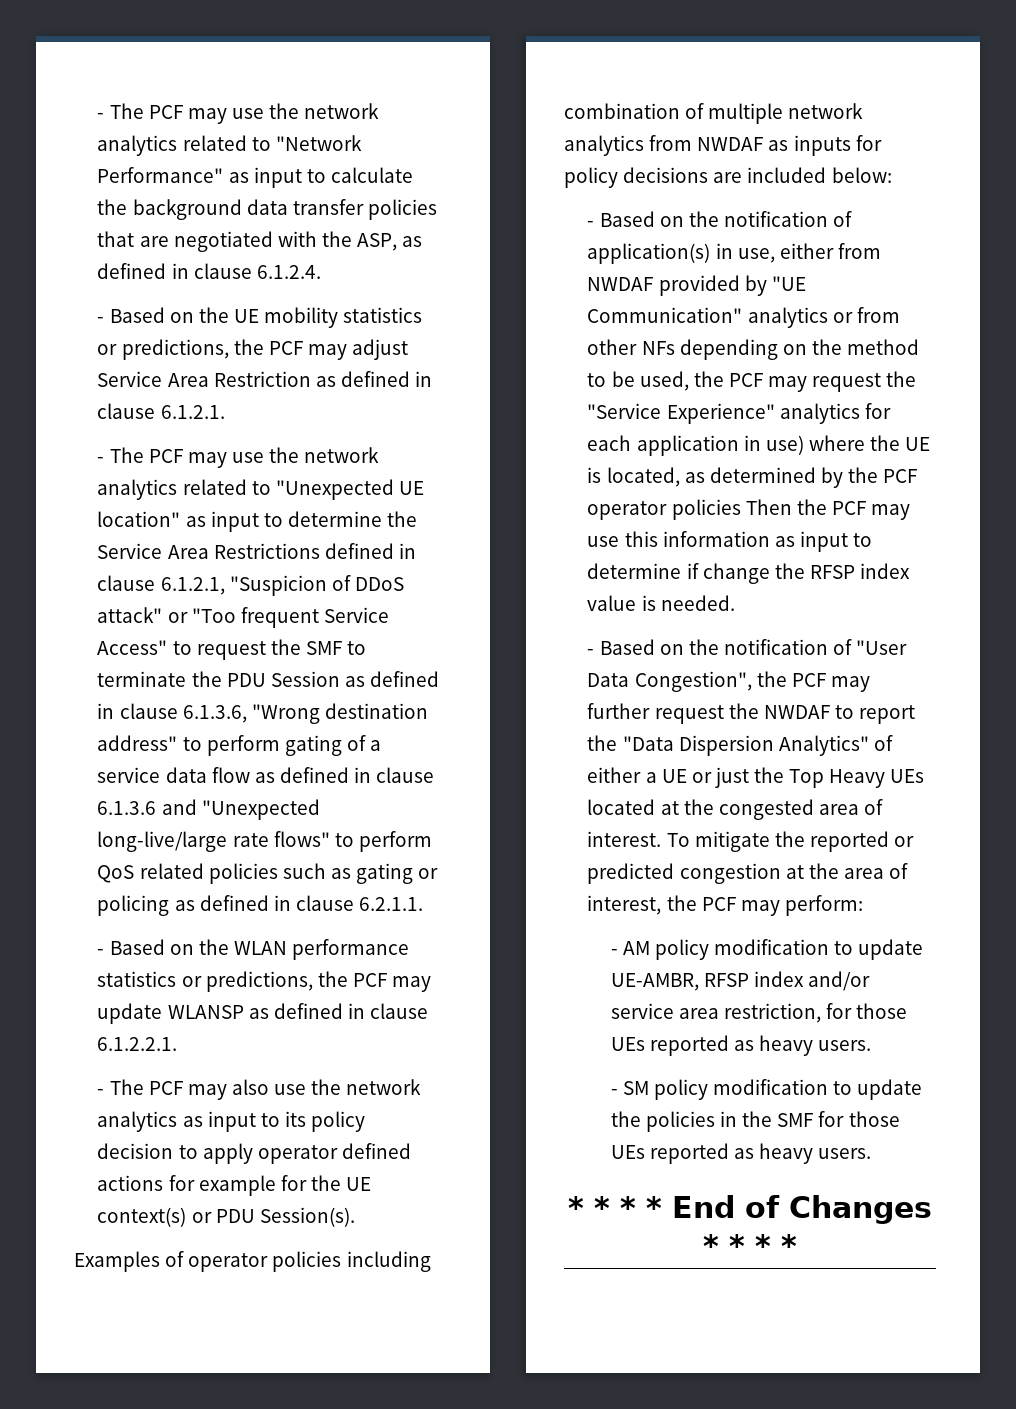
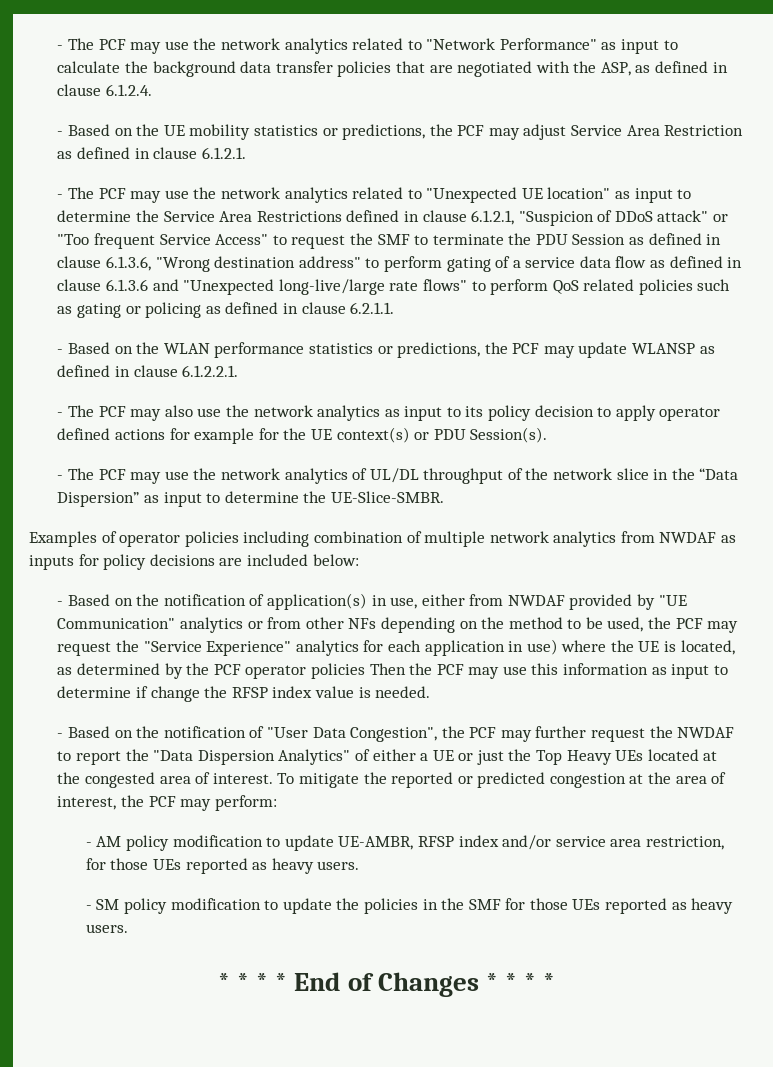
(355, 1217) none -> [57,468,739,484] [57,491,444,507] // - The PCF may use the network analytics of UL/DL throughput of the network slice in the “Data Dispersion” as input to determine the UE-Slice-SMBR.

